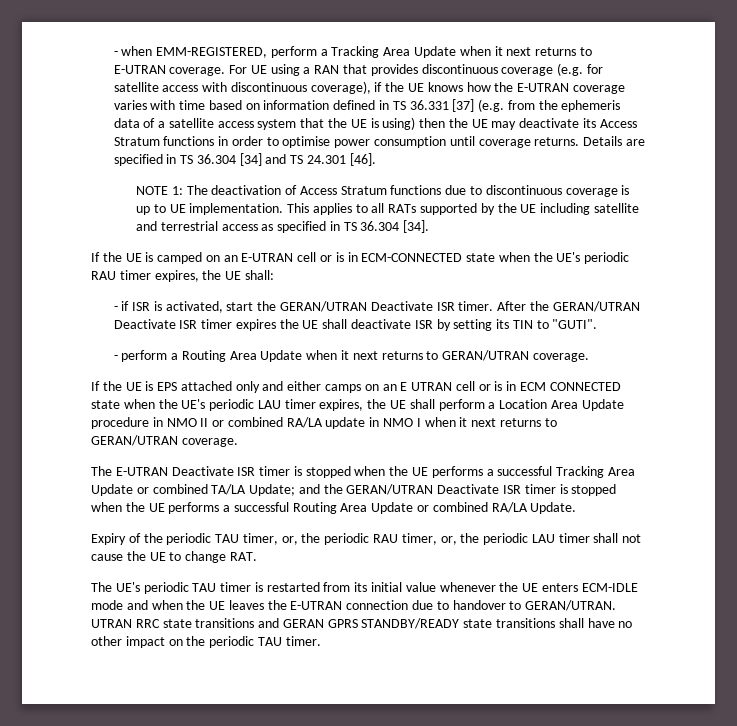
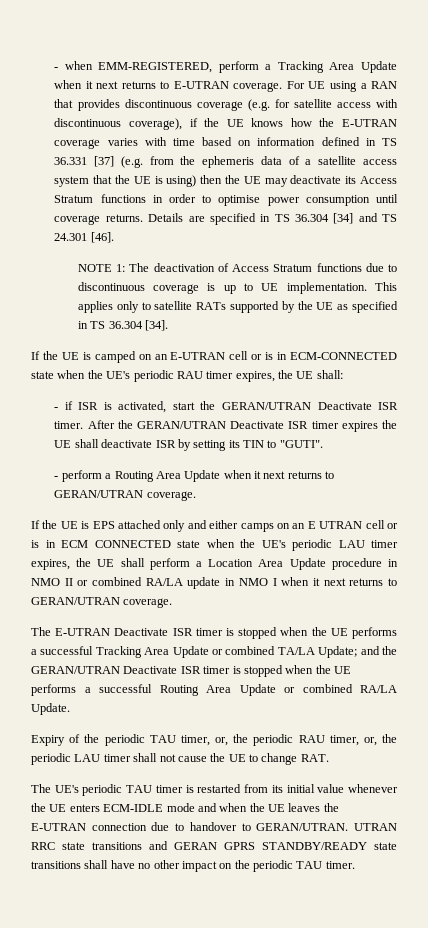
[355,203,385,213] to all -> [116,301,193,313] only to satellite
[540,203,639,215] [135,221,258,231] including satellite and terrestrial access -> (334, 306) none

